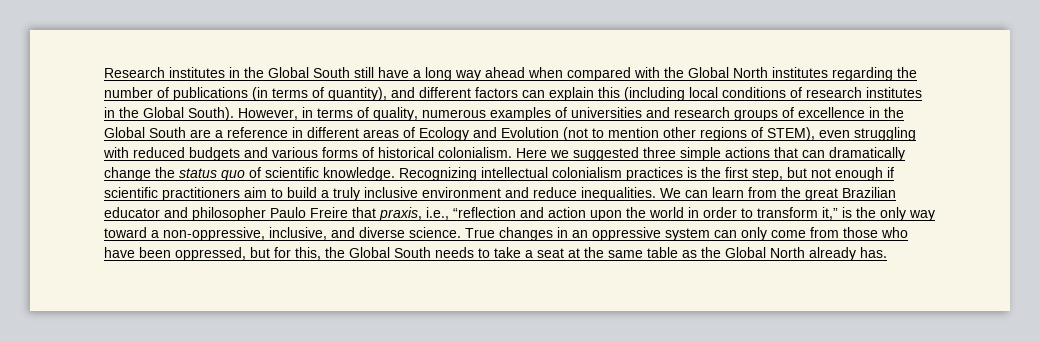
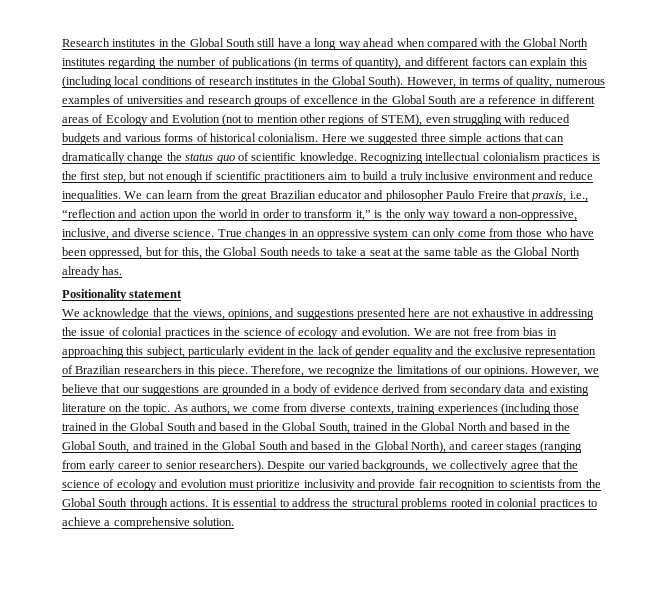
(887, 252) none -> [62,289,183,301] [62,308,595,320] [62,327,557,339] [62,346,597,358] [62,365,599,377] [62,384,589,396] [62,403,580,415] [62,422,571,434] [62,441,583,453] [62,460,579,472] [62,479,601,491] [62,498,597,510] [62,517,235,529] // Positionality statement // We acknowledge that the views, opinions, and suggestions presented here are not exhaustive in addressing the issue of colonial practices in the science of ecology and evolution. We are not free from bias in approaching this subject, particularly evident in the lack of gender equality and the exclusive representation of Brazilian researchers in this piece. Therefore, we recognize the limitations of our opinions. However, we believe that our suggestions are grounded in a body of evidence derived from secondary data and existing literature on the topic. As authors, we come from diverse contexts, training experiences (including those trained in the Global South and based in the Global South, trained in the Global North and based in the Global South, and trained in the Global South and based in the Global North), and career stages (ranging from early career to senior researchers). Despite our varied backgrounds, we collectively agree that the science of ecology and evolution must prioritize inclusivity and provide fair recognition to scientists from the Global South through actions. It is essential to address the structural problems rooted in colonial practices to achieve a comprehensive solution.

